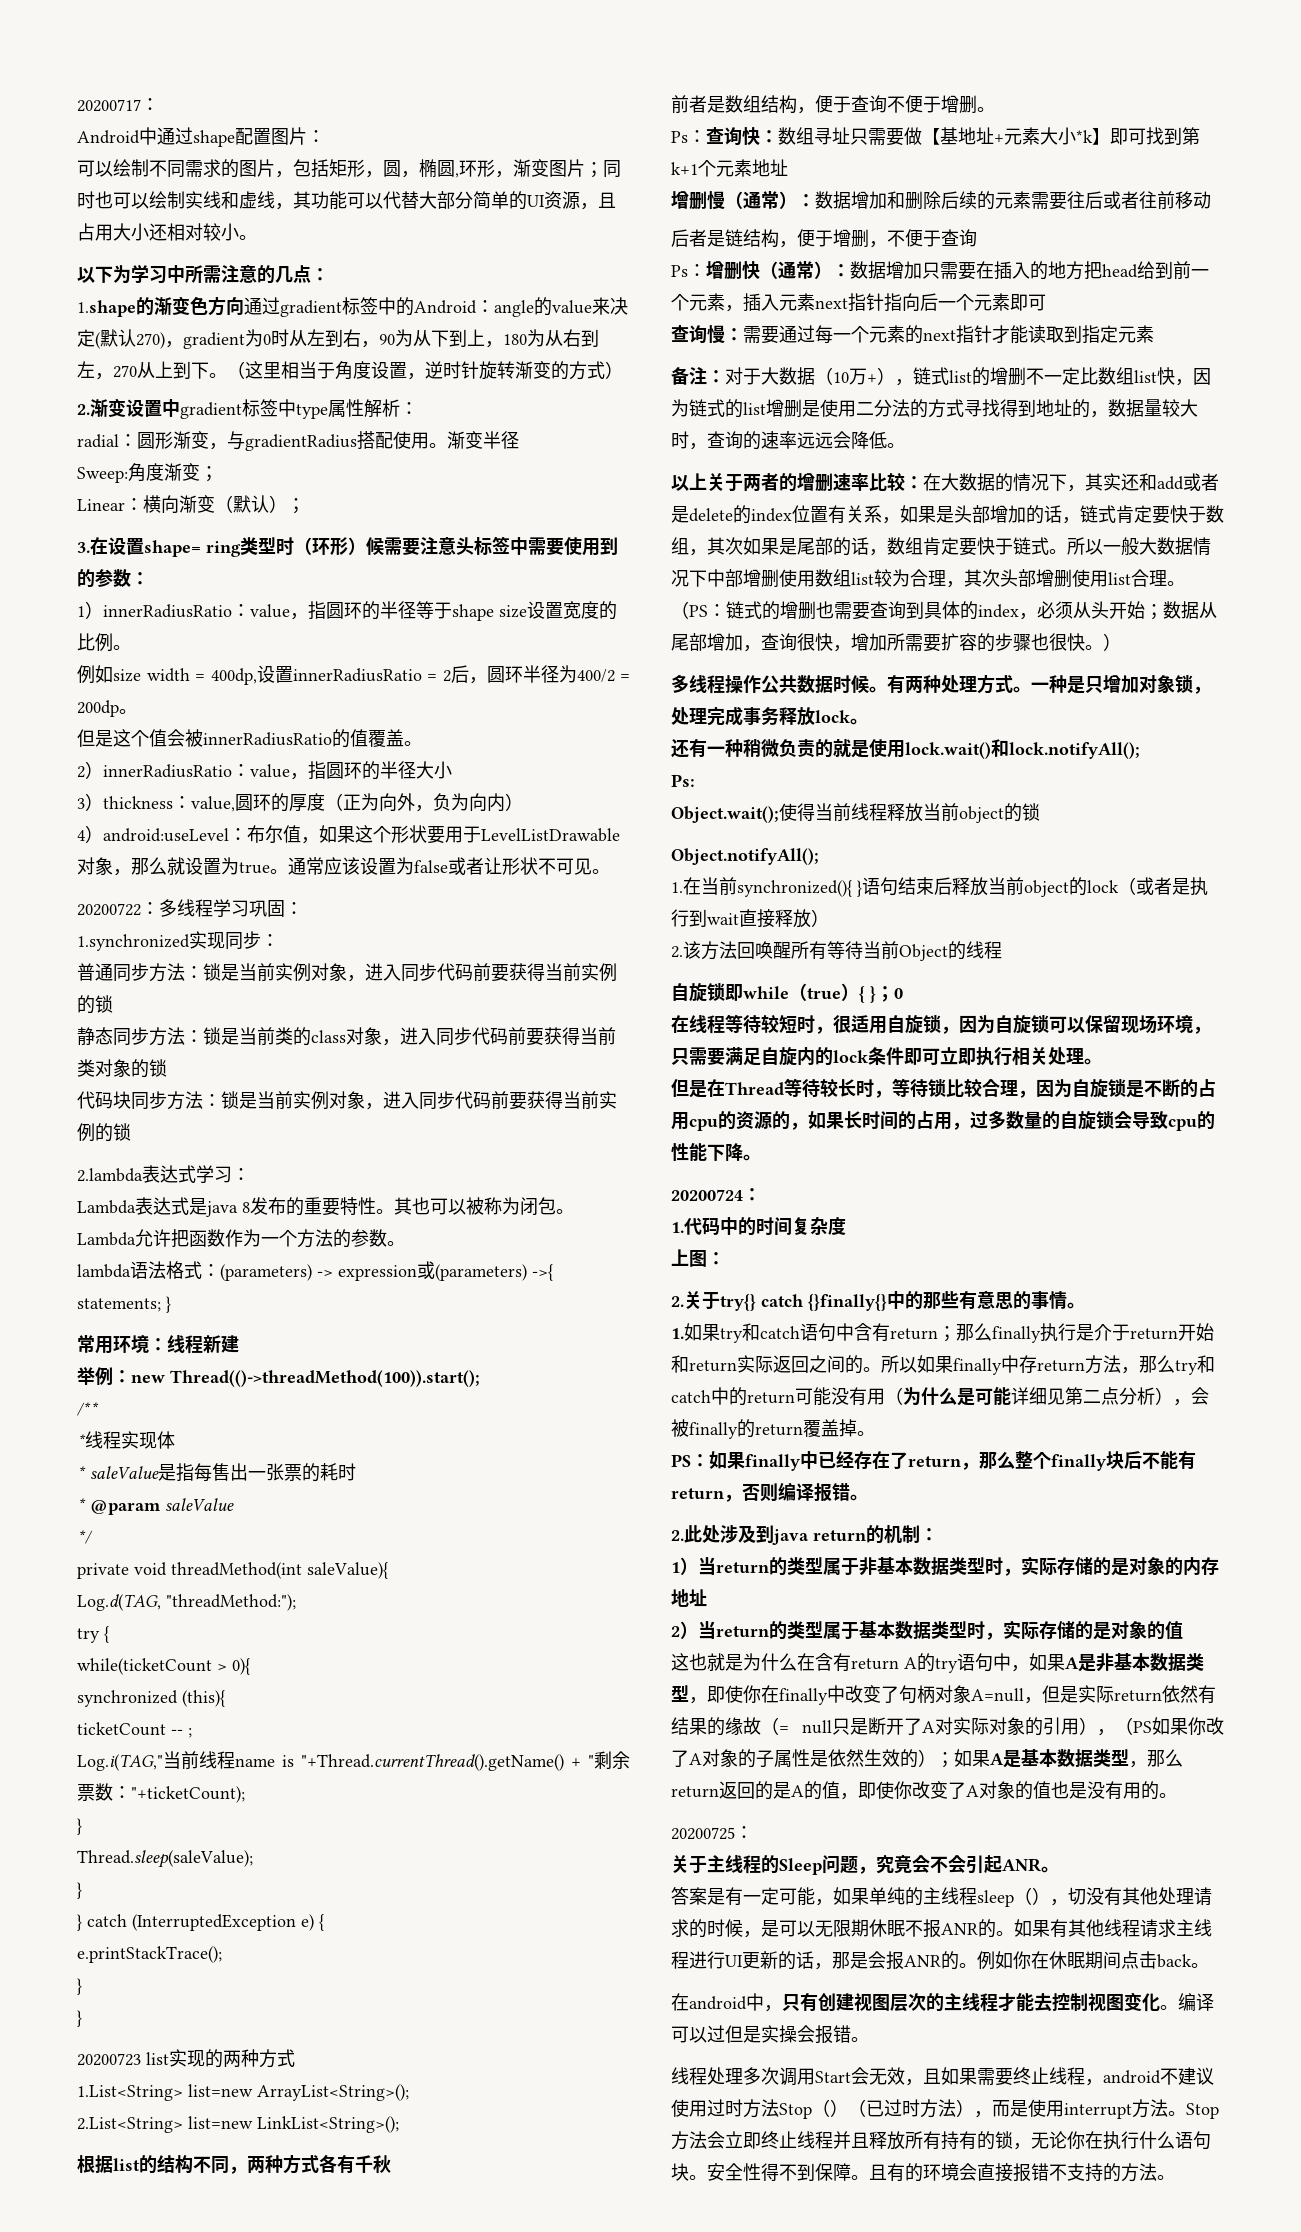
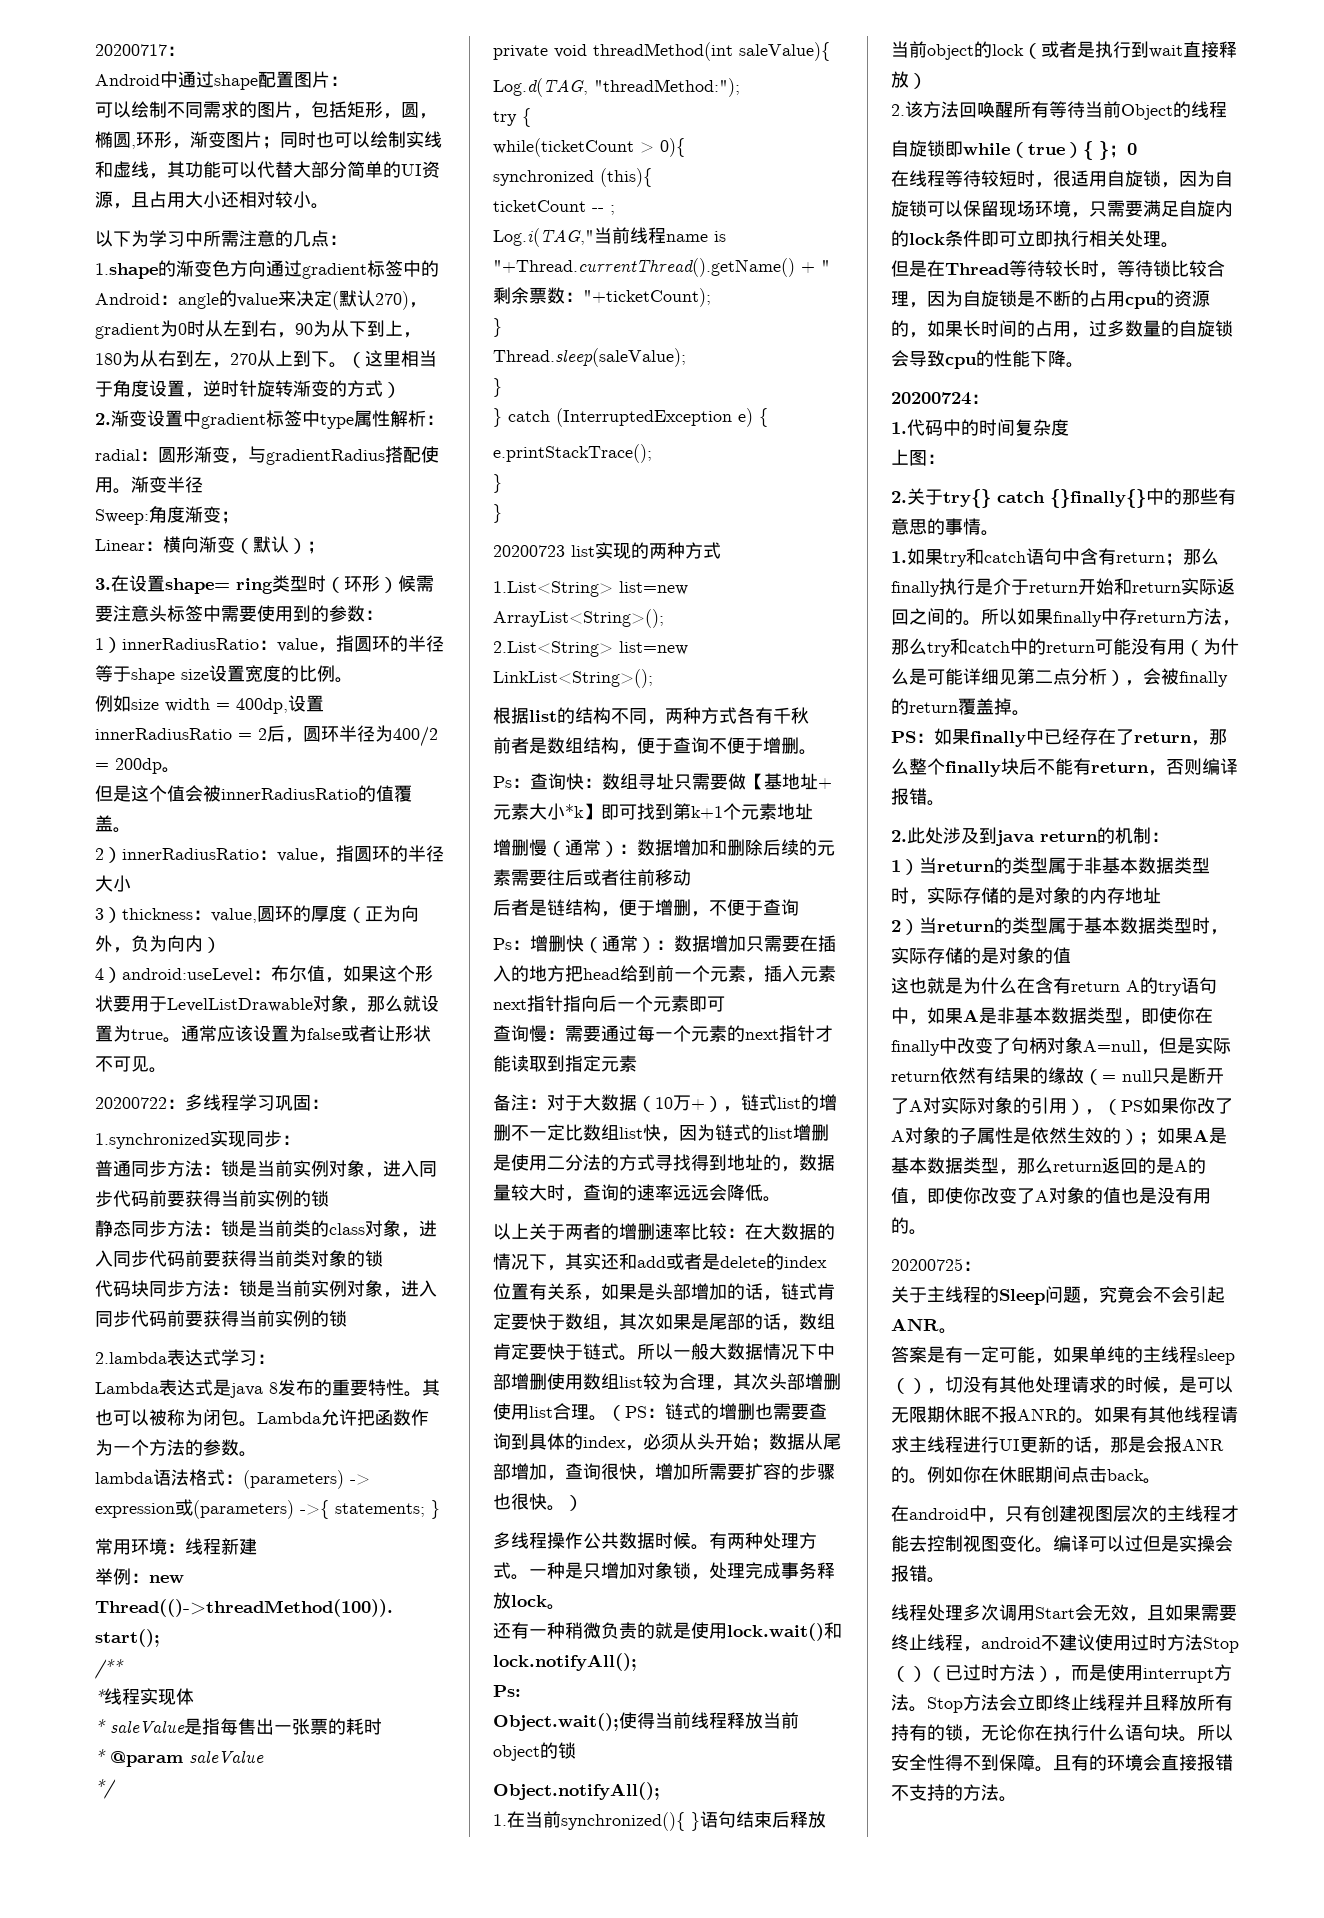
(707, 2177) none -> [1197,1724,1233,1741] 所以

